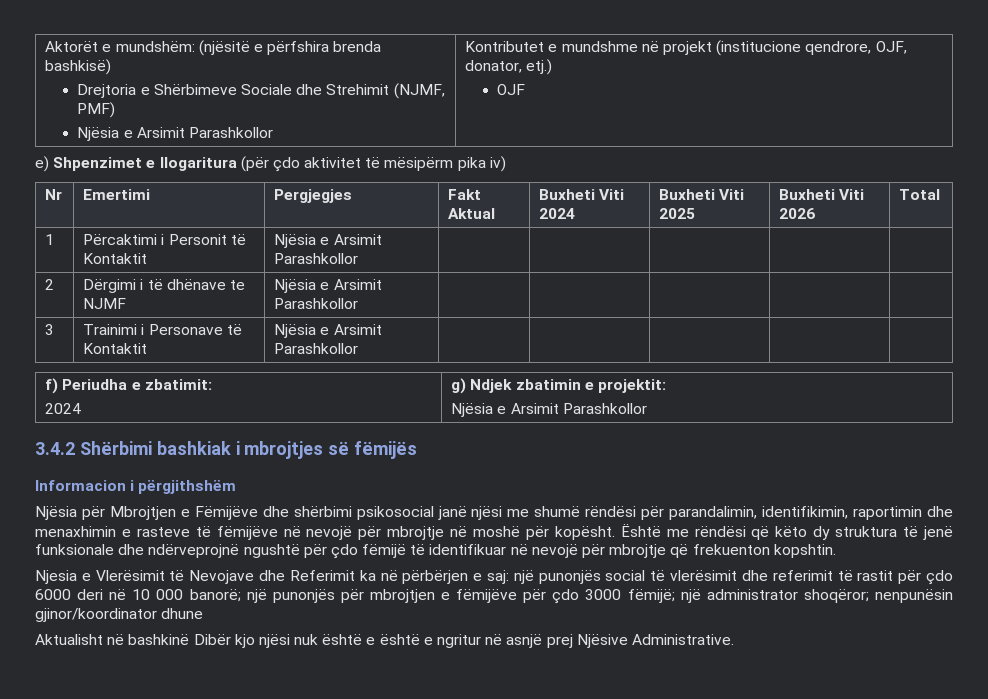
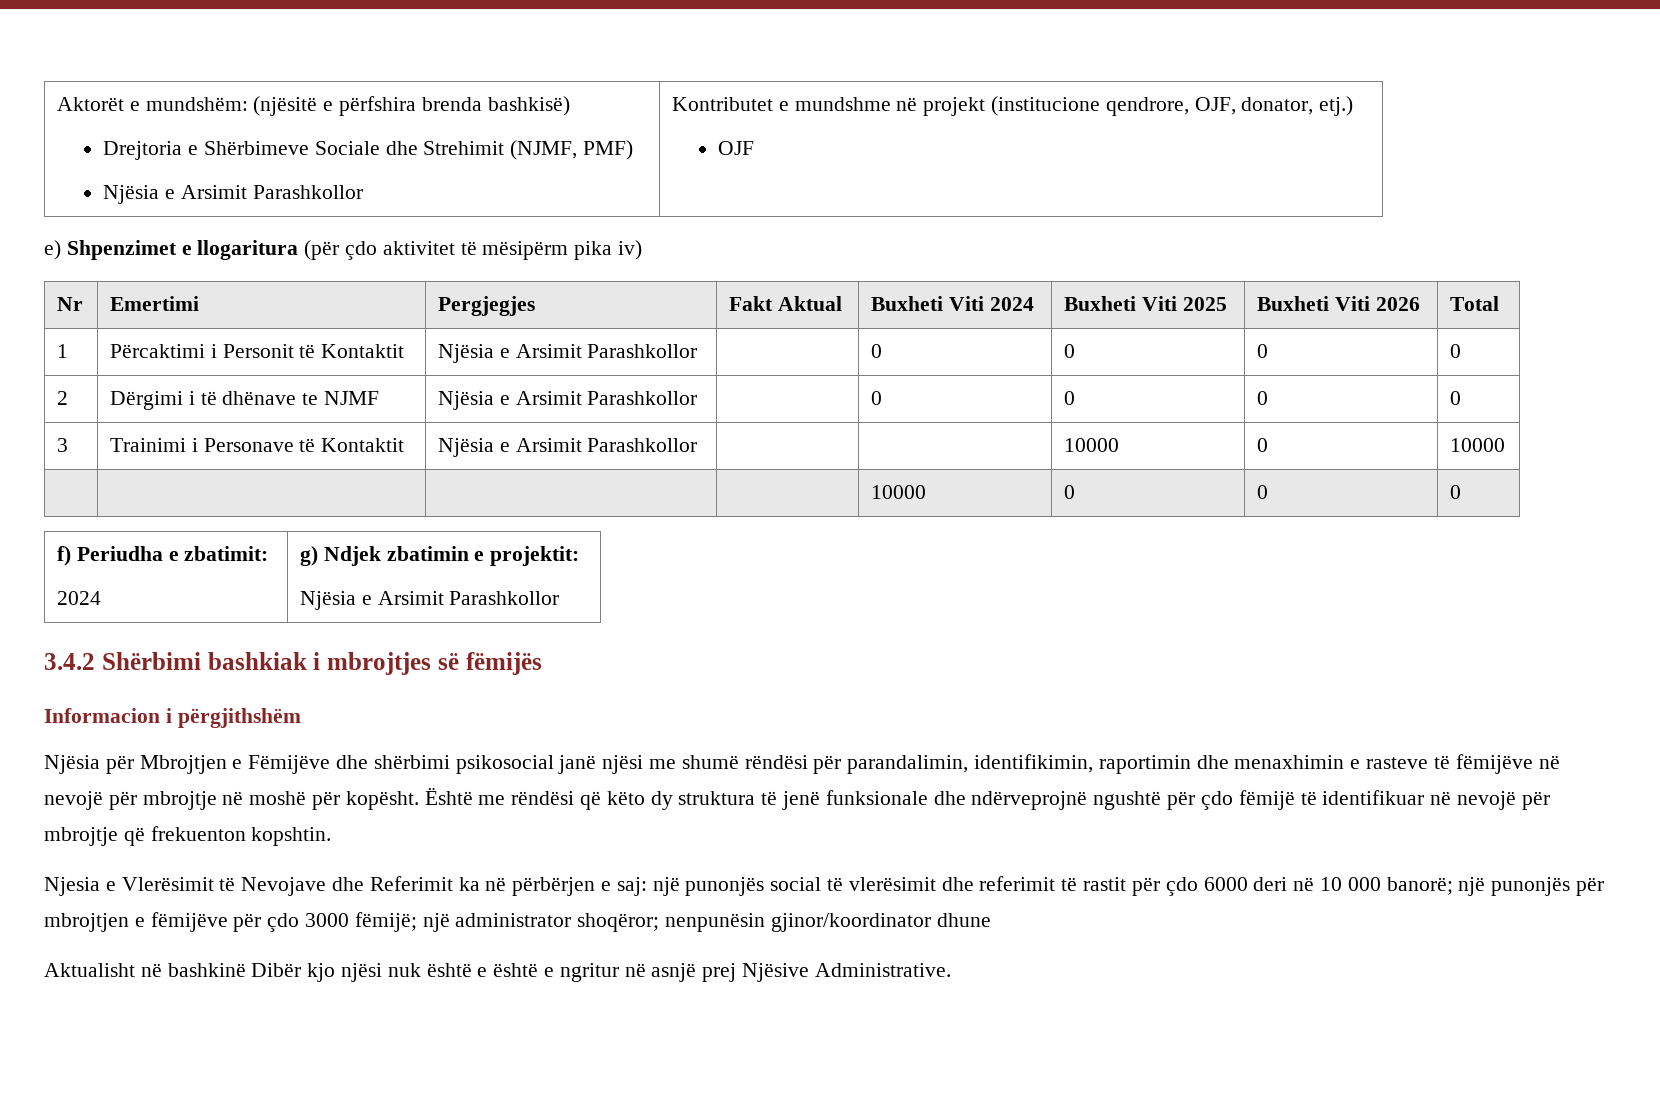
(359, 258) | | | -> [871,344,883,358] [1064,344,1076,358] [1257,344,1269,358] [1450,344,1462,358] 0 | 0 | 0 | 0
(359, 303) | | | -> [871,391,883,405] [1064,391,1076,405] [1257,391,1269,405] [1450,391,1462,405] 0 | 0 | 0 | 0
(359, 348) | | -> [1064,438,1120,452] [1257,438,1269,452] [1450,438,1506,452] [871,485,927,499] [1064,485,1076,499] [1257,485,1269,499] [1450,485,1462,499] 10000 | 0 | 10000 // | | | | 10000 | 0 | 0 | 0

